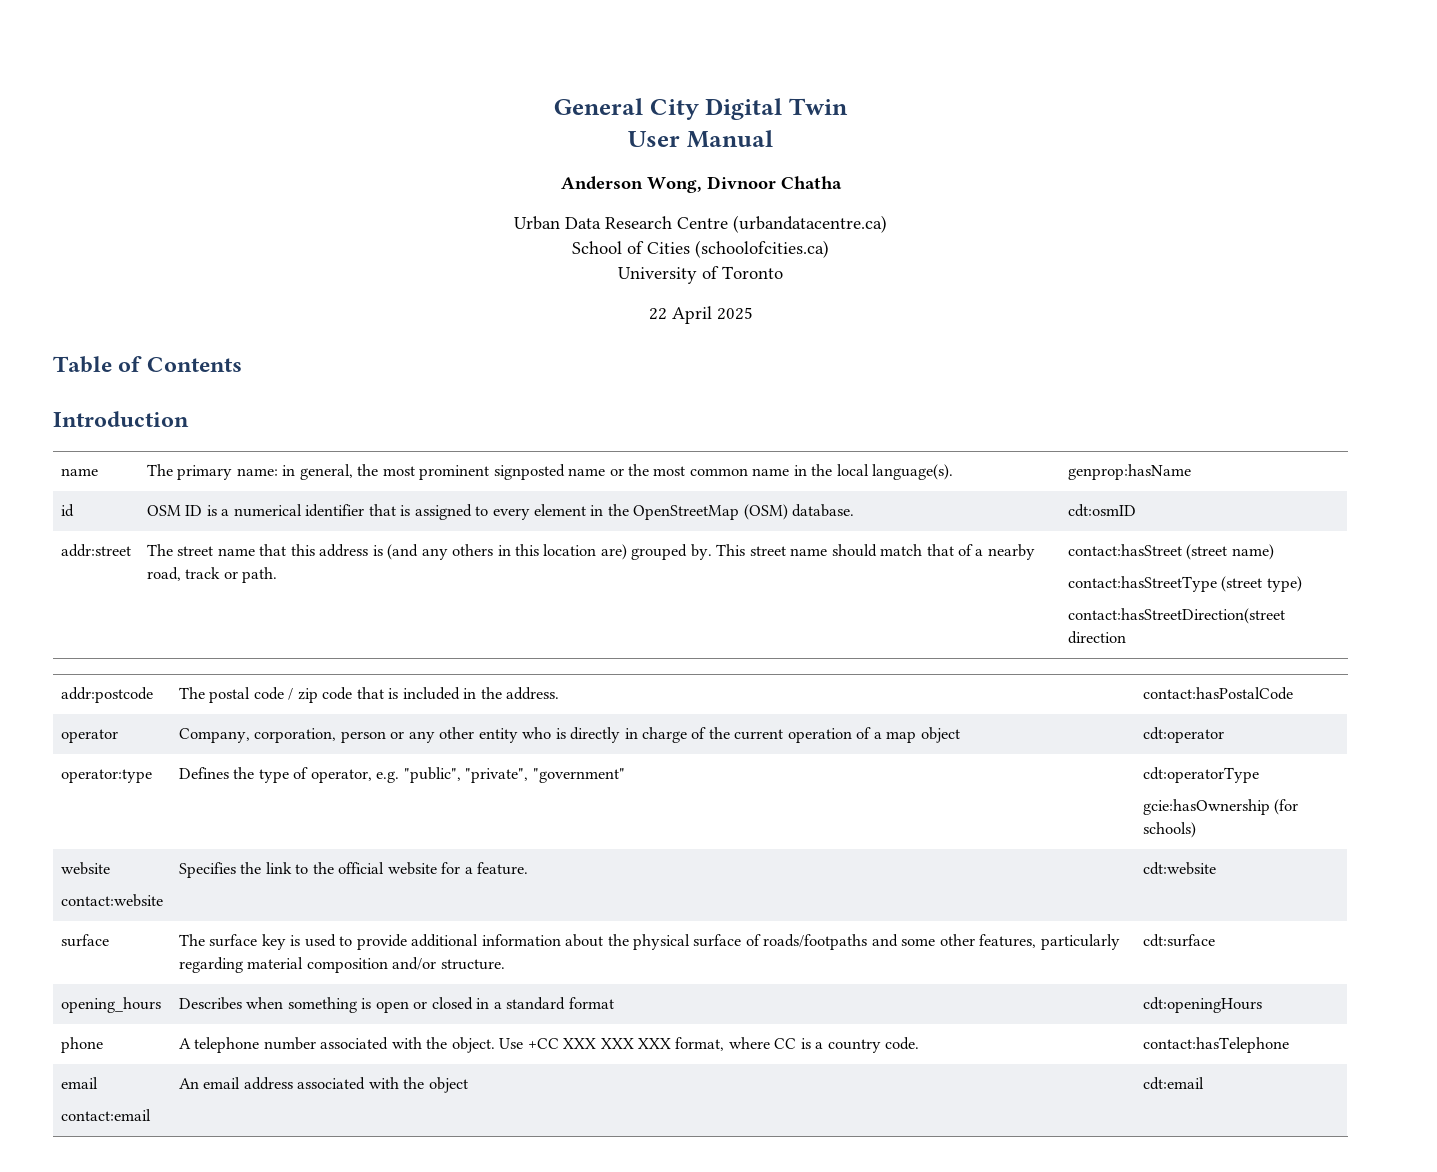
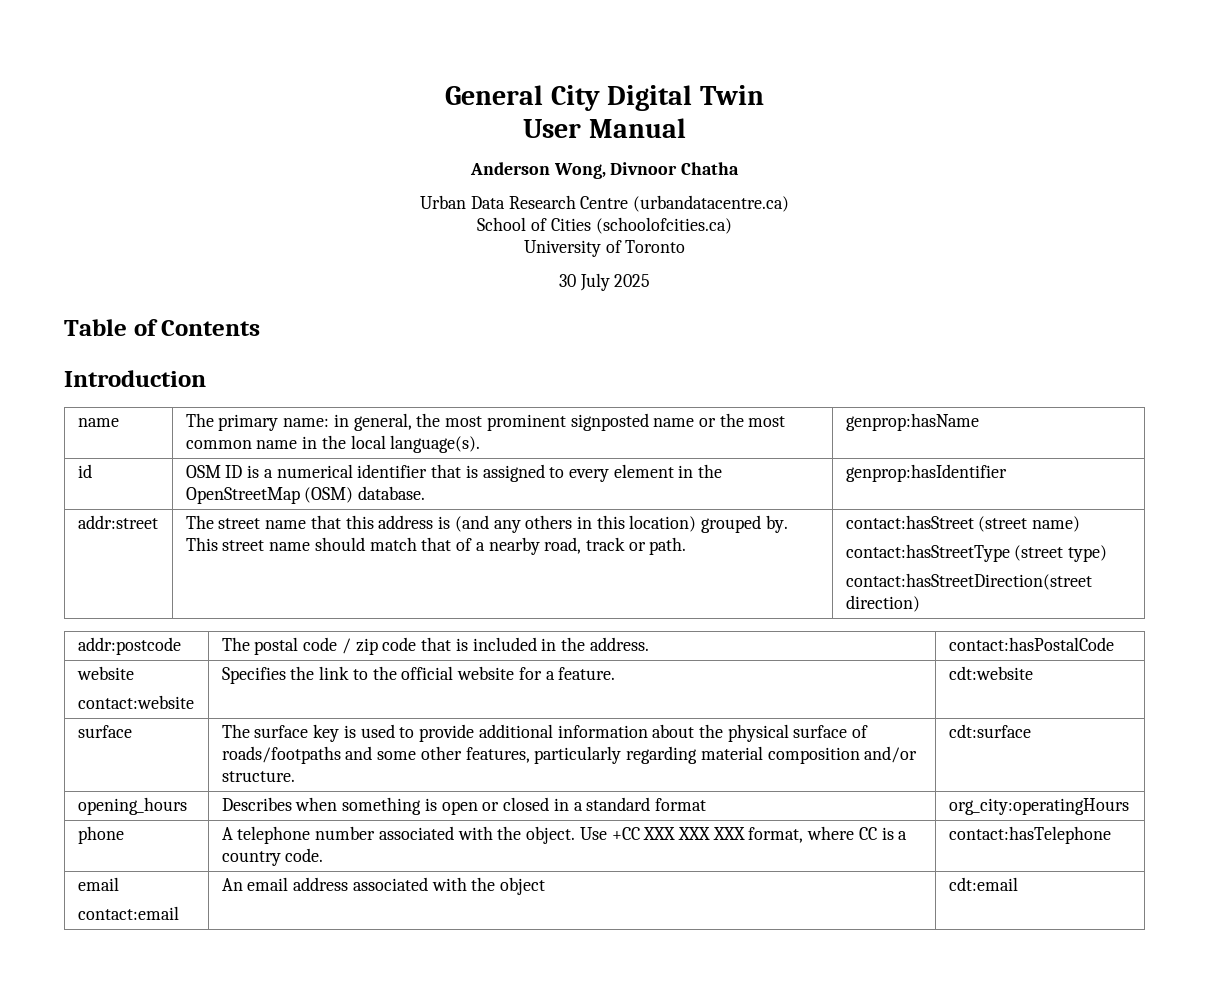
[648,306,712,324] 22 April -> [558,273,610,291] 30 July
[1067,504,1136,517] cdt:osmID -> [845,464,1007,482] genprop:hasIdentifier
[543,544,627,560] location are) -> [629,515,697,532] location)
[1067,631,1126,644] direction -> [845,595,920,612] direction)
[60,729,118,743] [178,727,960,743] [1142,727,1224,743] [60,769,152,783] [178,767,625,783] [1142,767,1259,783] [1142,799,1299,815] [1142,822,1196,838] // operator | Сompany, corporation, person or any other entity who is directly in charge of the current operation of a map object | cdt:operator // operator:type | Defines the type of operator, e.g. "public", "private", "government" | cdt:operatorType // gcie:hasOwnership (for schools) -> (1114, 644) none
[1142,997,1262,1013] cdt:openingHours -> [948,798,1129,815] org_city:operatingHours

